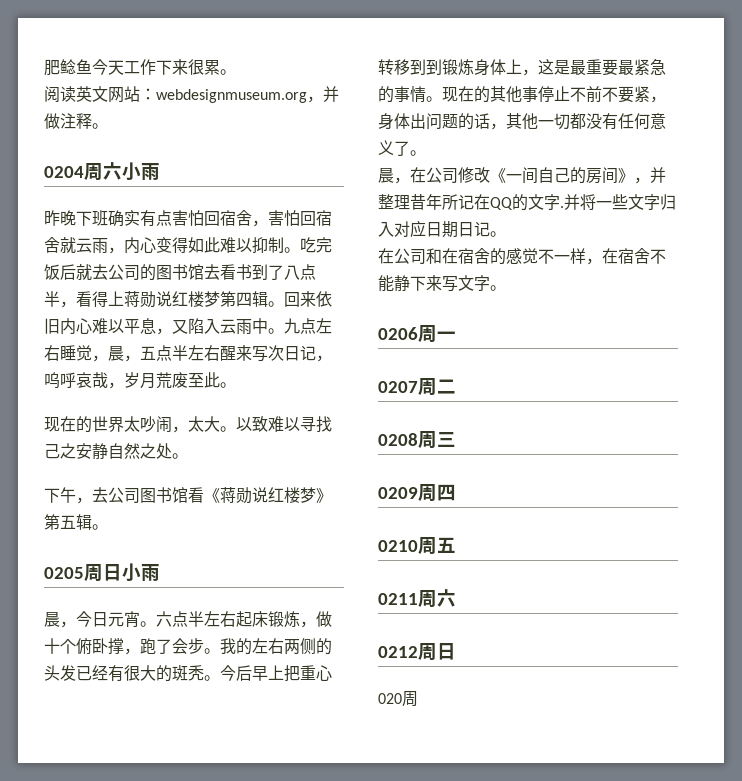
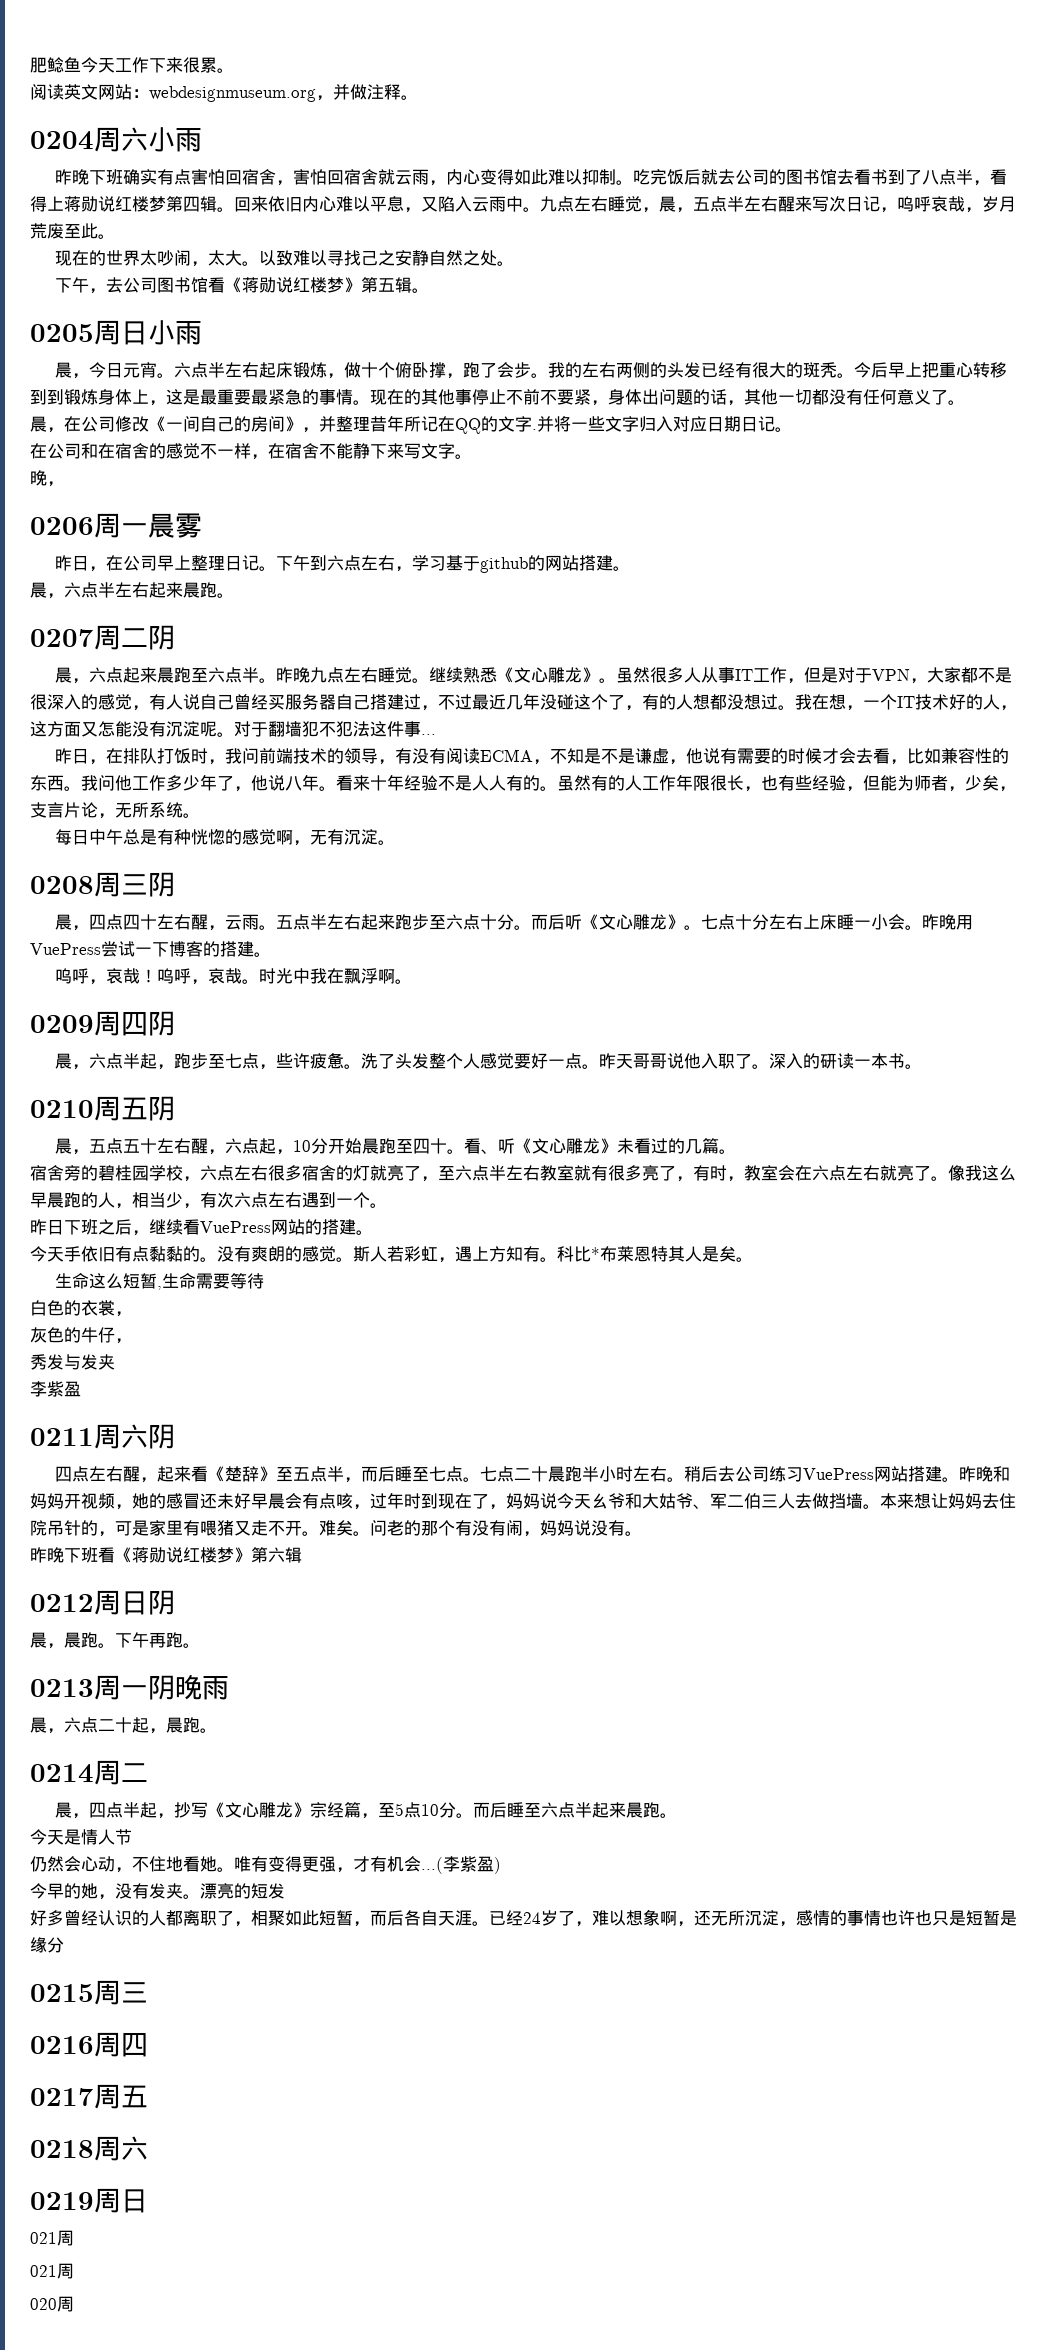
(506, 288) none -> [30,470,64,487] // 晚，
[378,378,456,396] [378,431,456,449] [378,484,456,502] [378,537,456,555] [378,589,456,608] [378,643,456,661] // 0207周二 // 0208周三 // 0209周四 // 0210周五 // 0211周六 // 0212周日 -> [148,513,202,538] [55,555,631,573] [30,582,234,599] [30,625,175,650] [55,667,1013,684] [30,693,1017,711] [30,721,436,737] [55,748,1010,765] [30,774,1016,792] [30,802,200,819] [55,828,396,846] [30,872,175,897] [55,914,974,931] [30,941,271,957] [55,968,413,985] [30,1011,175,1036] [55,1052,923,1070] [30,1096,175,1121] [55,1138,737,1155] [30,1165,1016,1182] [30,1192,387,1209] [30,1219,373,1236] [30,1246,753,1263] [55,1273,265,1290] [30,1300,132,1317] [30,1327,132,1344] [30,1354,115,1370] [30,1381,81,1397] [30,1424,175,1449] [55,1466,1011,1483] [30,1492,1016,1510] [30,1520,642,1537] [30,1547,302,1563] [30,1590,175,1615] [30,1632,200,1649] [30,1674,229,1700] [30,1717,217,1734] [30,1760,148,1785] [55,1802,678,1819] [30,1829,132,1845] [30,1856,501,1874] [30,1883,285,1900] [30,1909,1017,1927] [30,1937,64,1953] [30,1980,148,2005] [30,2032,148,2057] [30,2084,148,2109] [30,2136,148,2161] [30,2188,148,2213] [30,2230,74,2246] [30,2263,74,2279] 晨雾 // 昨日，在公司早上整理日记。下午到六点左右，学习基于github的网站搭建。 // 晨，六点半左右起来晨跑。 // 0207周二阴 // 晨，六点起来晨跑至六点半。昨晚九点左右睡觉。继续熟悉《文心雕龙》。虽然很多人从事IT工作，但是对于VPN，大家都不是很深入的感觉，有人说自己曾经买服务器自己搭建过，不过最近几年没碰这个了，有的人想都没想过。我在想，一个IT技术好的人，这方面又怎能没有沉淀呢。对于翻墙犯不犯法这件事... // 昨日，在排队打饭时，我问前端技术的领导，有没有阅读ECMA，不知是不是谦虚，他说有需要的时候才会去看，比如兼容性的东西。我问他工作多少年了，他说八年。看来十年经验不是人人有的。虽然有的人工作年限很长，也有些经验，但能为师者，少矣，支言片论，无所系统。 // 每日中午总是有种恍惚的感觉啊，无有沉淀。 // 0208周三阴 // 晨，四点四十左右醒，云雨。五点半左右起来跑步至六点十分。而后听《文心雕龙》。七点十分左右上床睡一小会。昨晚用VuePress尝试一下博客的搭建。 // 呜呼，哀哉！呜呼，哀哉。时光中我在飘浮啊。 // 0209周四阴 // 晨，六点半起，跑步至七点，些许疲惫。洗了头发整个人感觉要好一点。昨天哥哥说他入职了。深入的研读一本书。 // 0210周五阴 // 晨，五点五十左右醒，六点起，10分开始晨跑至四十。看、听《文心雕龙》未看过的几篇。 // 宿舍旁的碧桂园学校，六点左右很多宿舍的灯就亮了，至六点半左右教室就有很多亮了，有时，教室会在六点左右就亮了。像我这么早晨跑的人，相当少，有次六点左右遇到一个。 // 昨日下班之后，继续看VuePress网站的搭建。 // 今天手依旧有点黏黏的。没有爽朗的感觉。斯人若彩虹，遇上方知有。科比*布莱恩特其人是矣。 // 生命这么短暂,生命需要等待 // 白色的衣裳， // 灰色的牛仔， // 秀发与发夹 // 李紫盈 // 0211周六阴 // 四点左右醒，起来看《楚辞》至五点半，而后睡至七点。七点二十晨跑半小时左右。稍后去公司练习VuePress网站搭建。昨晚和妈妈开视频，她的感冒还未好早晨会有点咳，过年时到现在了，妈妈说今天幺爷和大姑爷、军二伯三人去做挡墙。本来想让妈妈去住院吊针的，可是家里有喂猪又走不开。难矣。问老的那个有没有闹，妈妈说没有。 // 昨晚下班看《蒋勋说红楼梦》第六辑 // 0212周日阴 // 晨，晨跑。下午再跑。 // 0213周一阴晚雨 // 晨，六点二十起，晨跑。 // 0214周二 // 晨，四点半起，抄写《文心雕龙》宗经篇，至5点10分。而后睡至六点半起来晨跑。 // 今天是情人节 // 仍然会心动，不住地看她。唯有变得更强，才有机会...(李紫盈) // 今早的她，没有发夹。漂亮的短发 // 好多曾经认识的人都离职了，相聚如此短暂，而后各自天涯。已经24岁了，难以想象啊，还无所沉淀，感情的事情也许也只是短暂是缘分 // 0215周三 // 0216周四 // 0217周五 // 0218周六 // 0219周日 // 021周 // 021周

